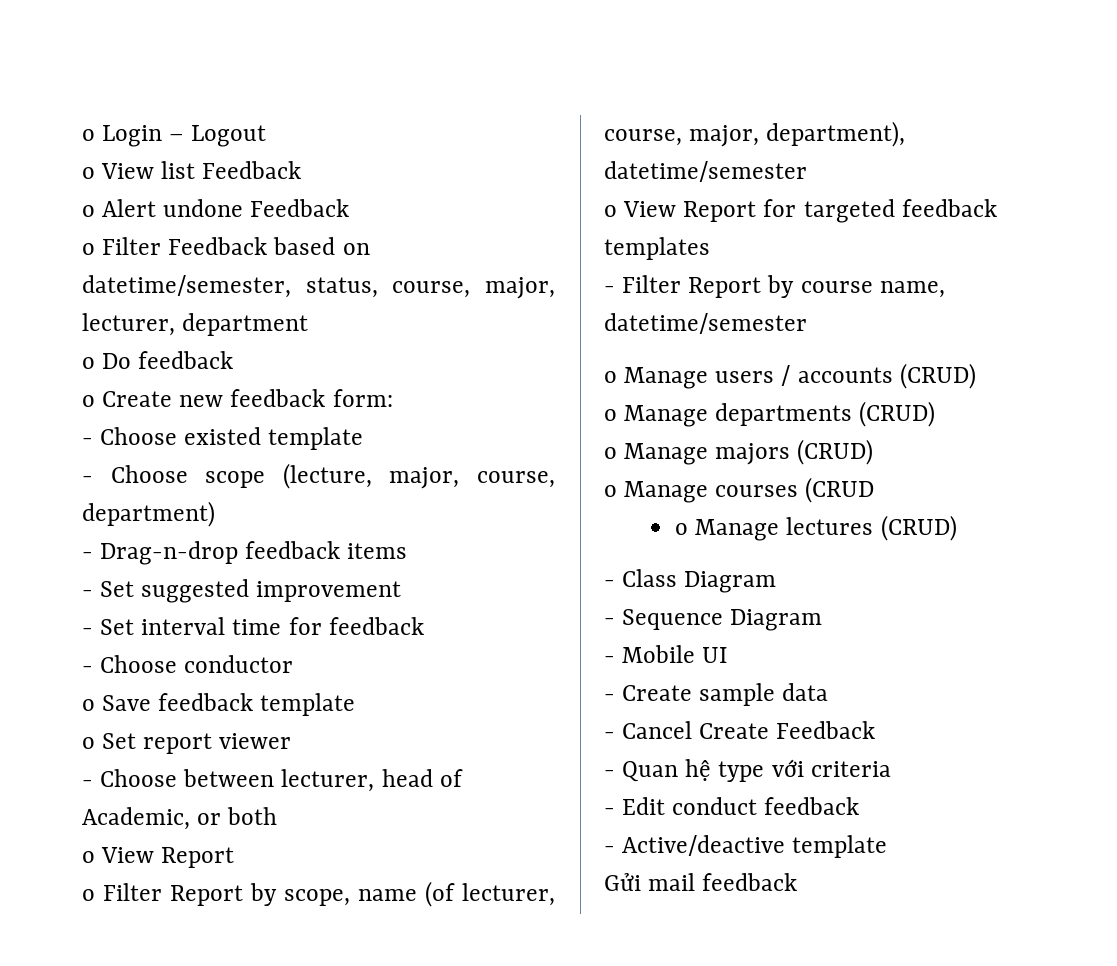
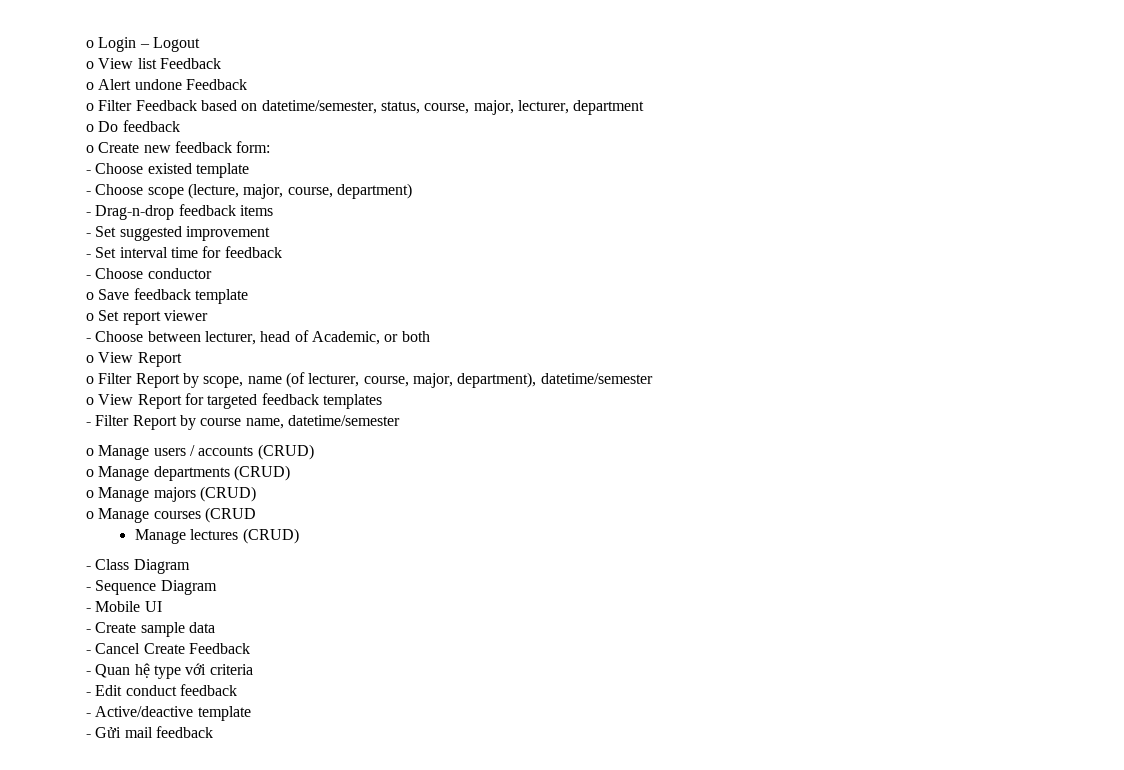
[675,523,689,535] o -> (256, 515) none
(888, 846) none -> [86,734,91,738] -

